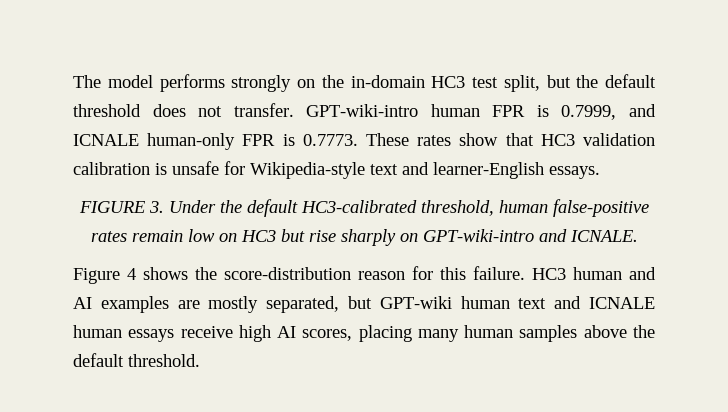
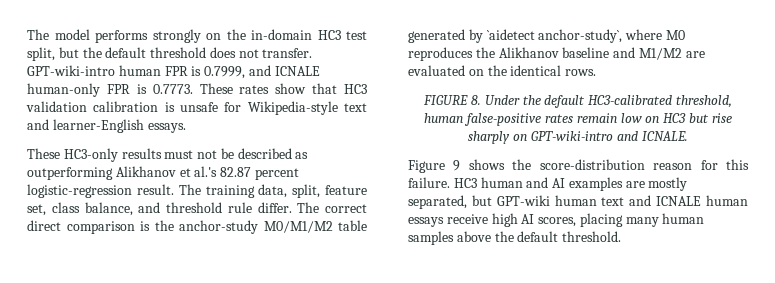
(600, 172) none -> [27,148,309,162] [27,166,299,180] [27,184,367,198] [27,202,367,216] [27,220,367,234] [408,29,685,43] [408,47,705,61] [408,65,597,76] // These HC3-only results must not be described as outperforming Alikhanov et al.'s 82.87 percent logistic-regression result. The training data, split, feature set, class balance, and threshold rule differ. The correct direct comparison is the anchor-study M0/M1/M2 table generated by `aidetect anchor-study`, where M0 reproduces the Alikhanov baseline and M1/M2 are evaluated on the identical rows.
[148,201,164,213] 3. -> [470,95,481,105] 8.
[127,268,136,280] 4 -> [453,160,461,171] 9

